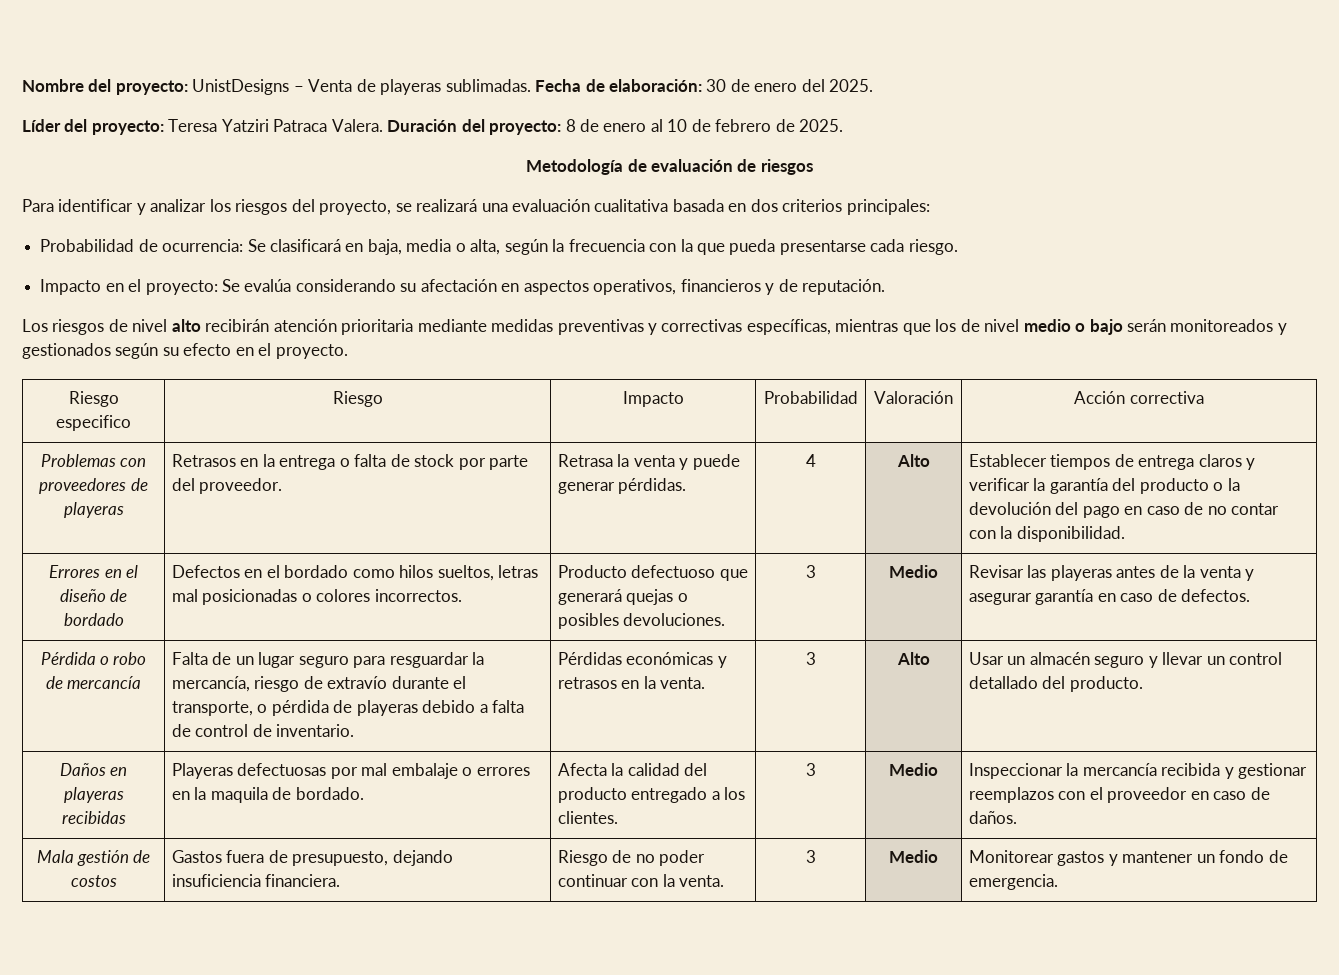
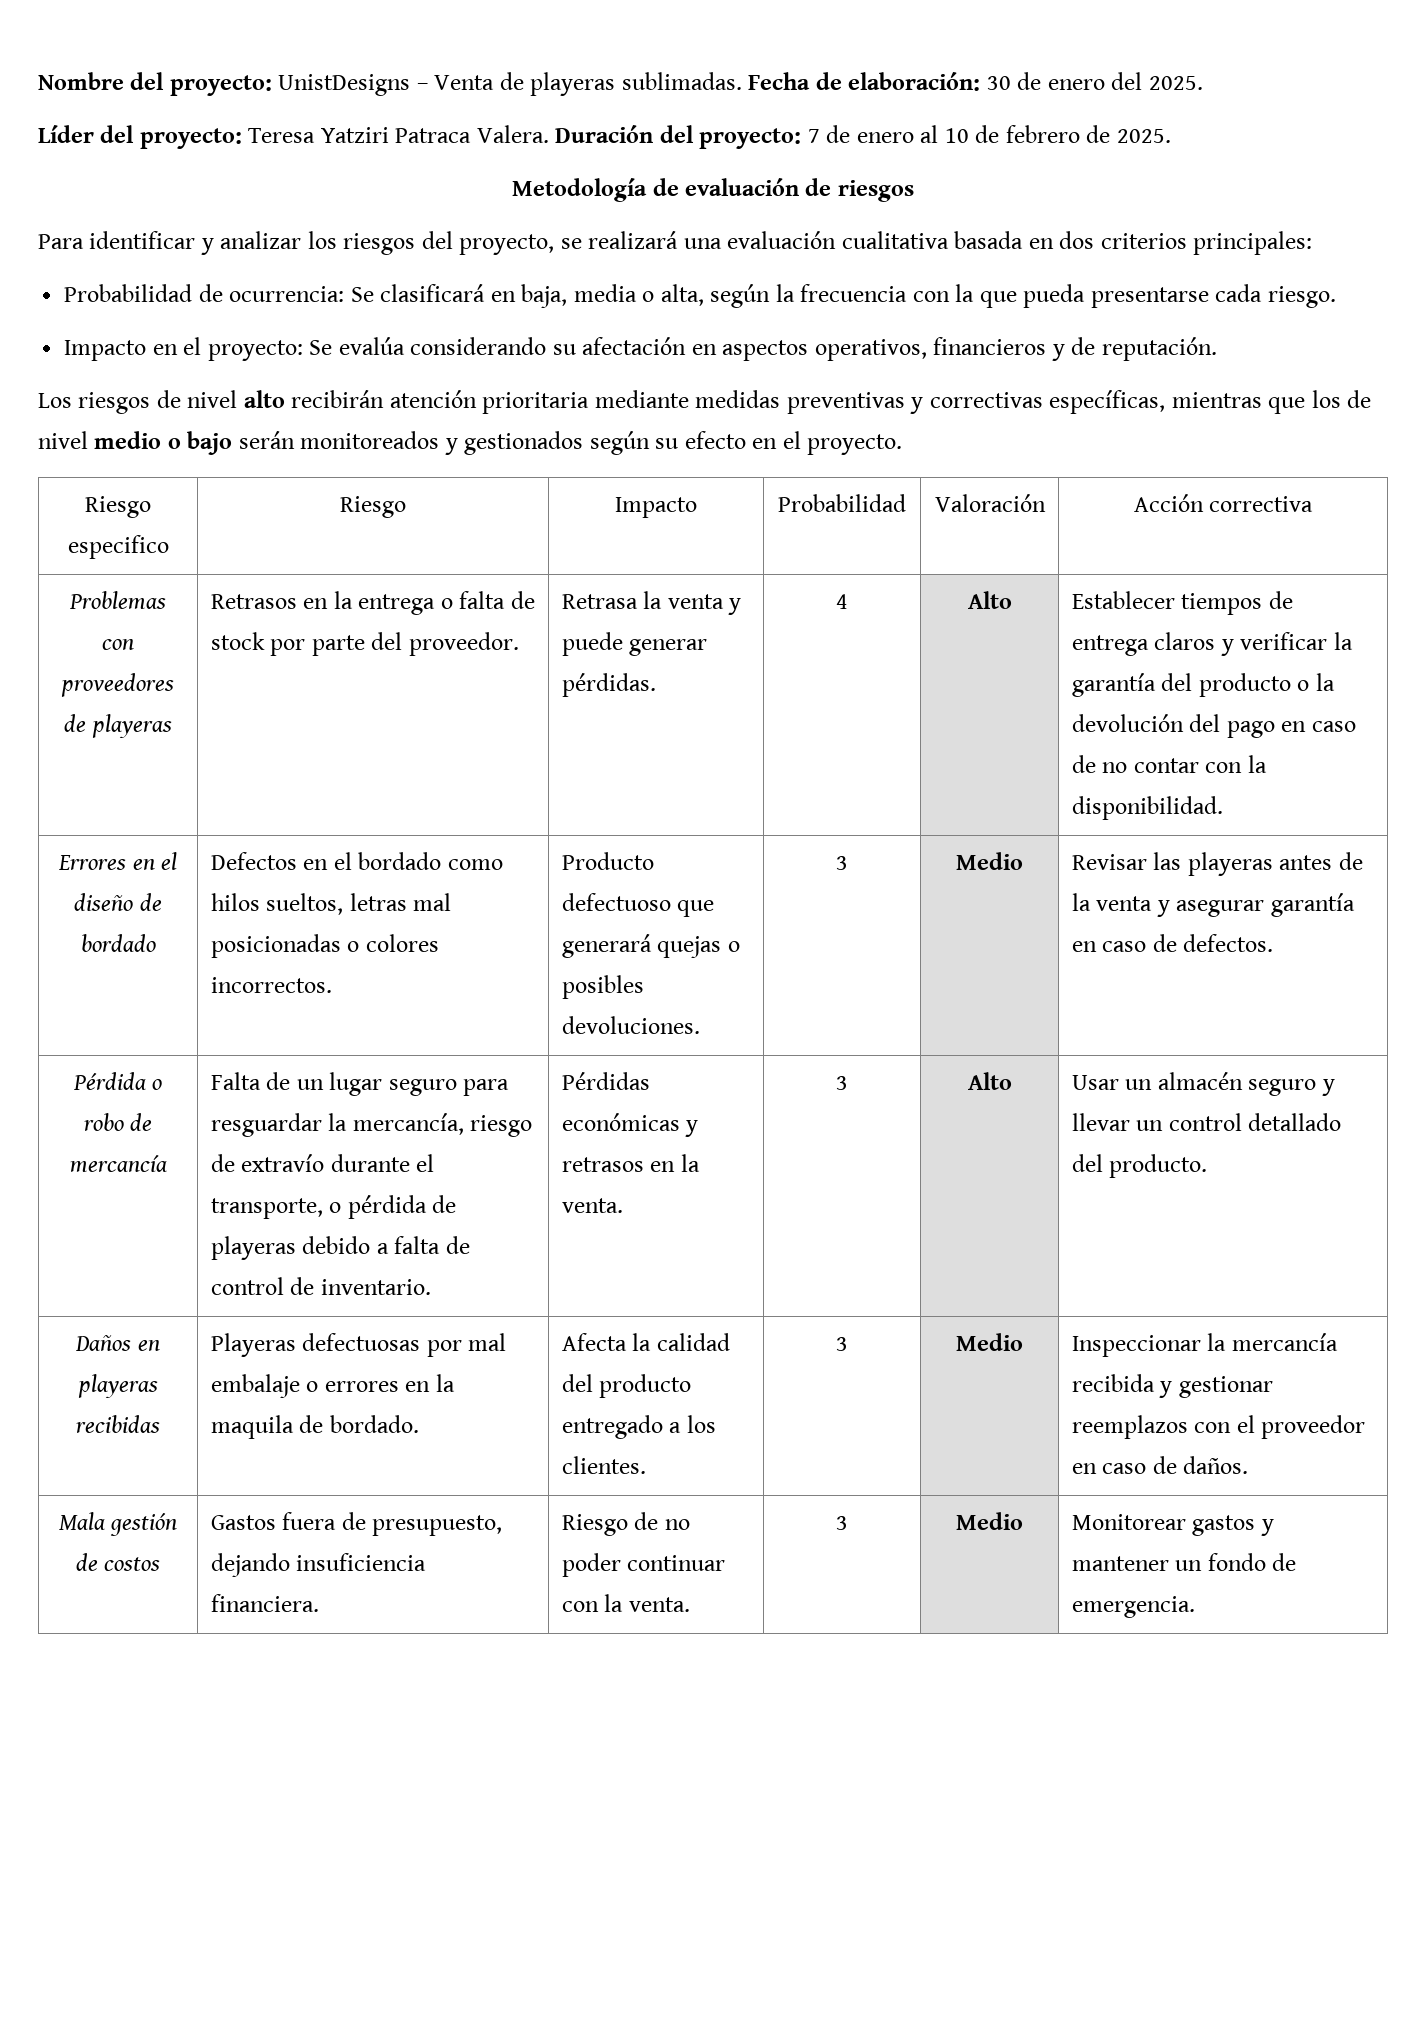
[565,119,576,132] 8 -> [807,129,820,143] 7

